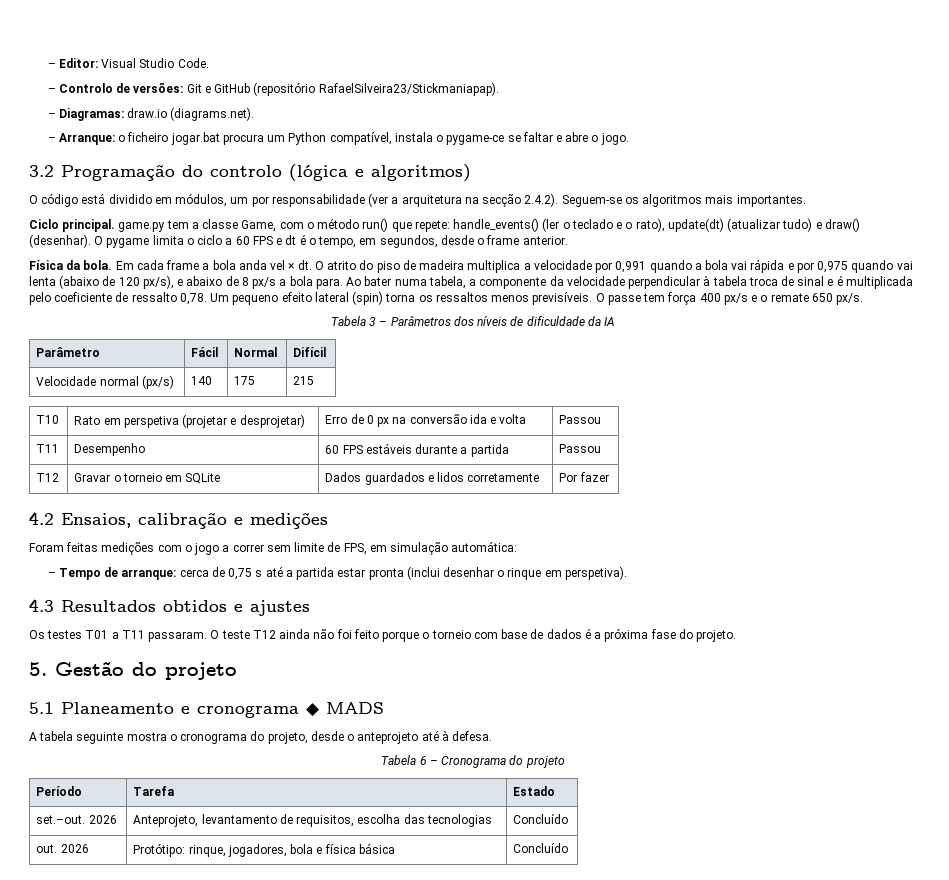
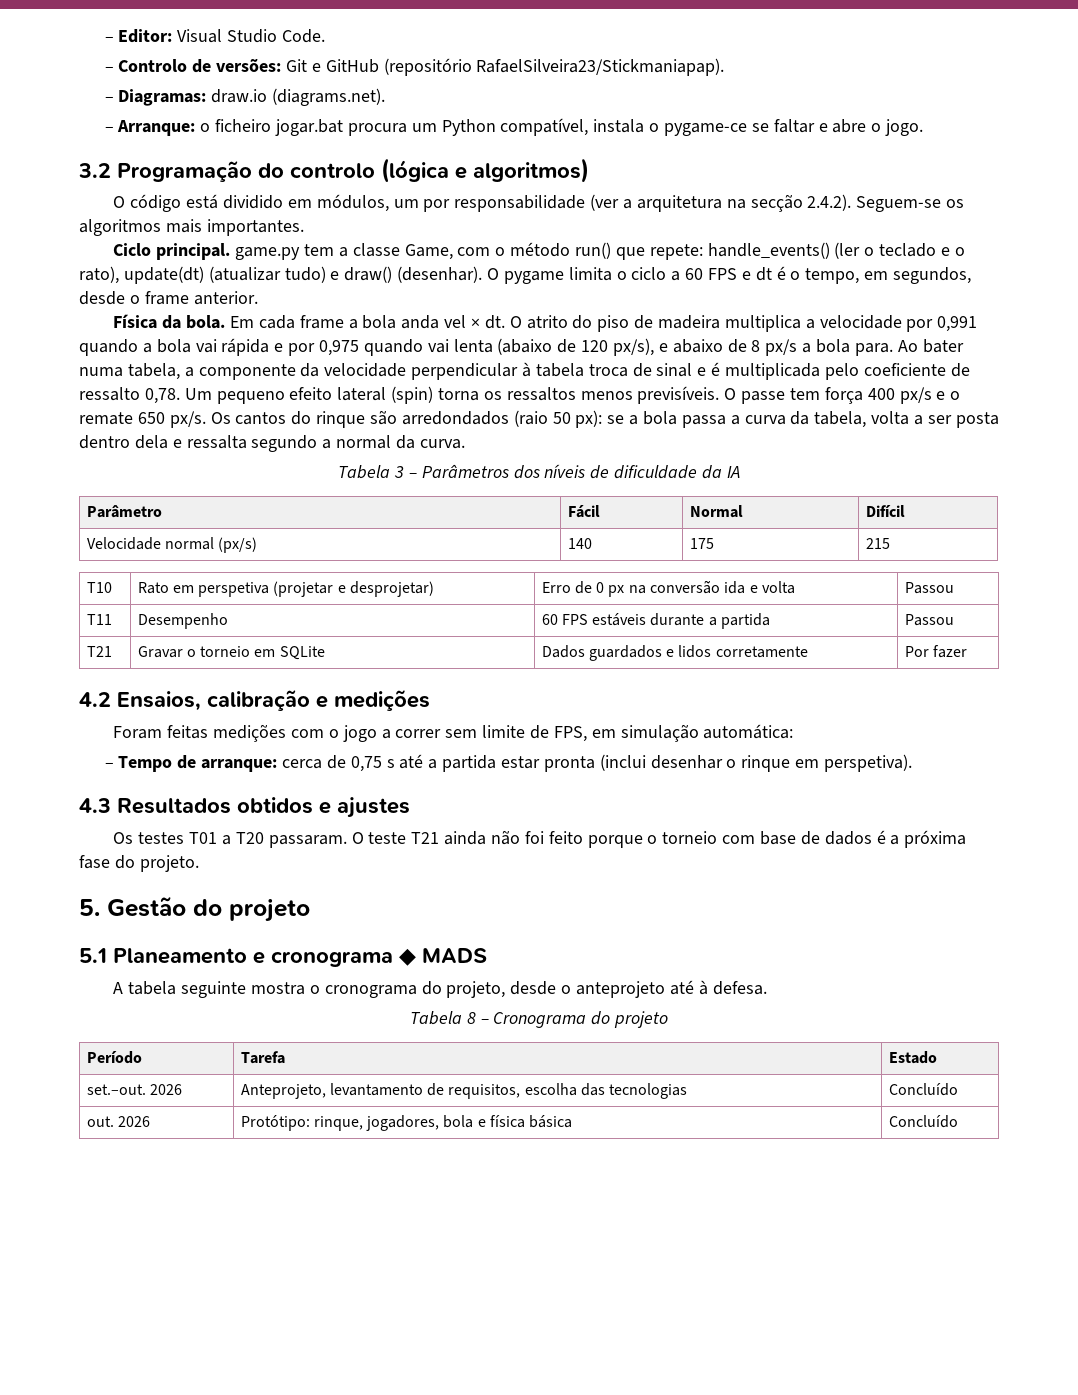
(864, 299) none -> [210,410,999,428] [79,435,465,452] Os cantos do rinque são arredondados (raio 50 px): se a bola passa a curva da tabela, volta a ser posta dentro dela e ressalta segundo a normal da curva.
[36,473,60,482] T12 -> [86,646,112,657] T21
[121,630,145,639] T11 -> [235,832,264,844] T20
[252,630,276,639] T12 -> [411,832,440,844] T21
[419,756,427,765] 6 -> [466,1012,476,1024] 8

